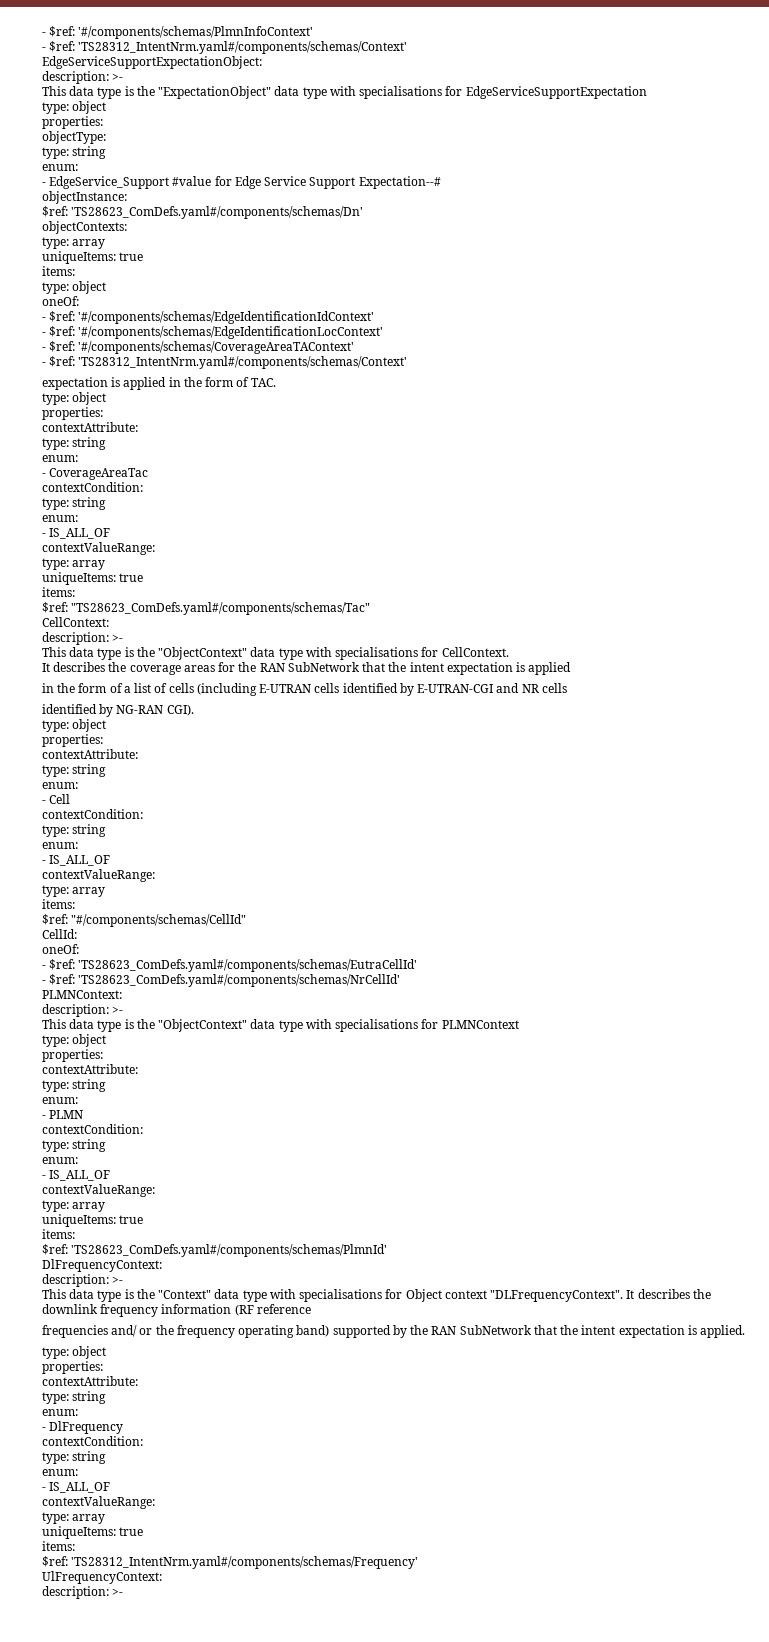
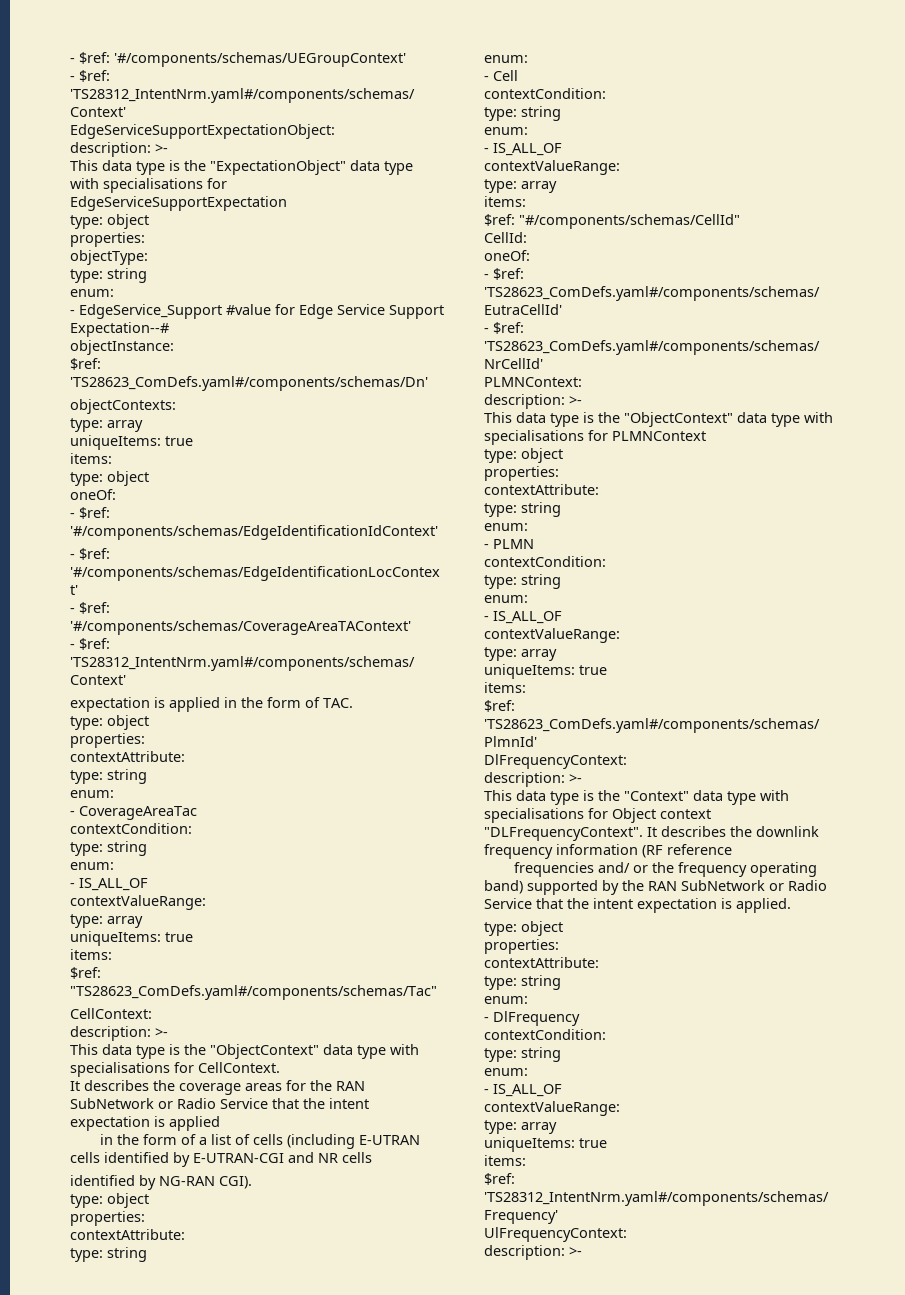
[42,26,314,39] - $ref: '#/components/schemas/PlmnInfoContext' -> [70,52,406,67] - $ref: '#/components/schemas/UEGroupContext'
(360, 667) none -> [158,1098,268,1109] or Radio Service
(532, 1330) none -> [769,880,827,891] [484,898,532,909] or Radio Service

